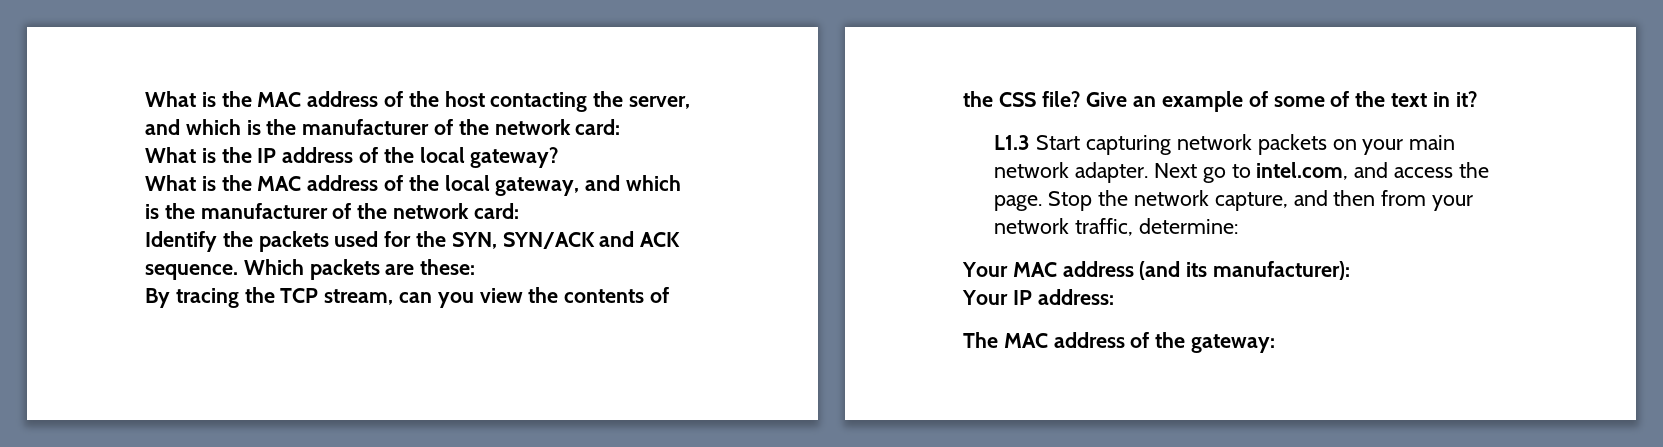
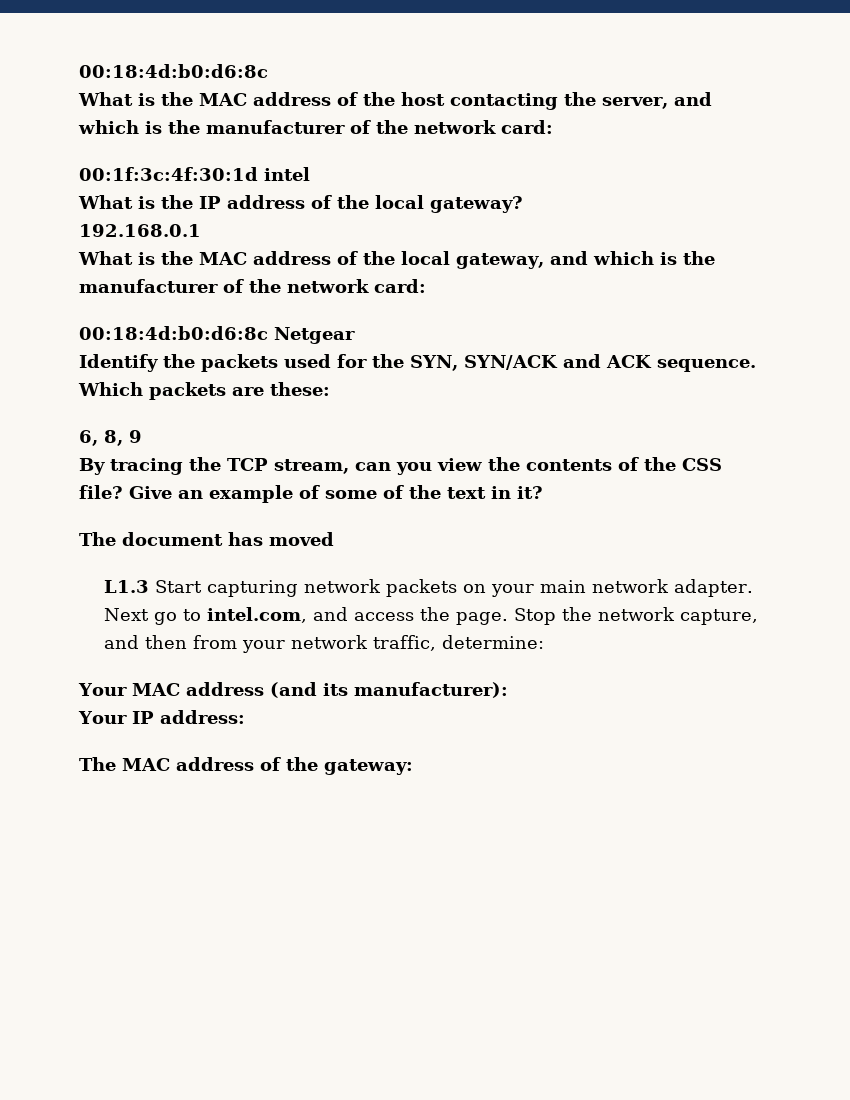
(145, 99) none -> [79,64,268,78] 00:18:4d:b0:d6:8c //
(621, 127) none -> [79,167,310,181] // 00:1f:3c:4f:30:1d intel
(560, 157) none -> [79,224,201,237] // 192.168.0.1
(519, 211) none -> [79,326,355,344] // 00:18:4d:b0:d6:8c Netgear
(476, 267) none -> [79,430,142,446] // 6, 8, 9
(1478, 99) none -> [79,532,334,546] // The document has moved

